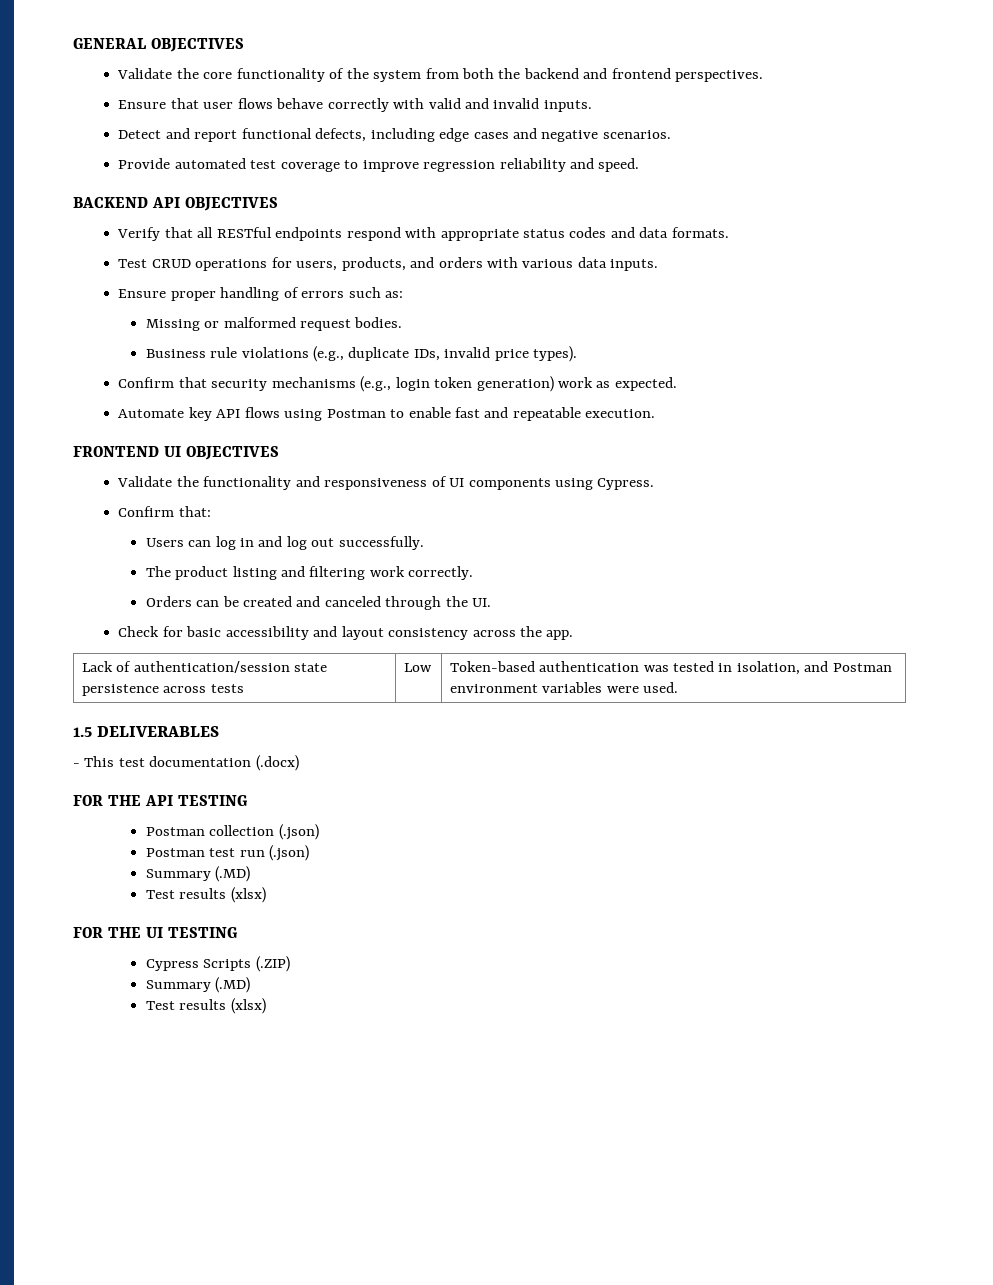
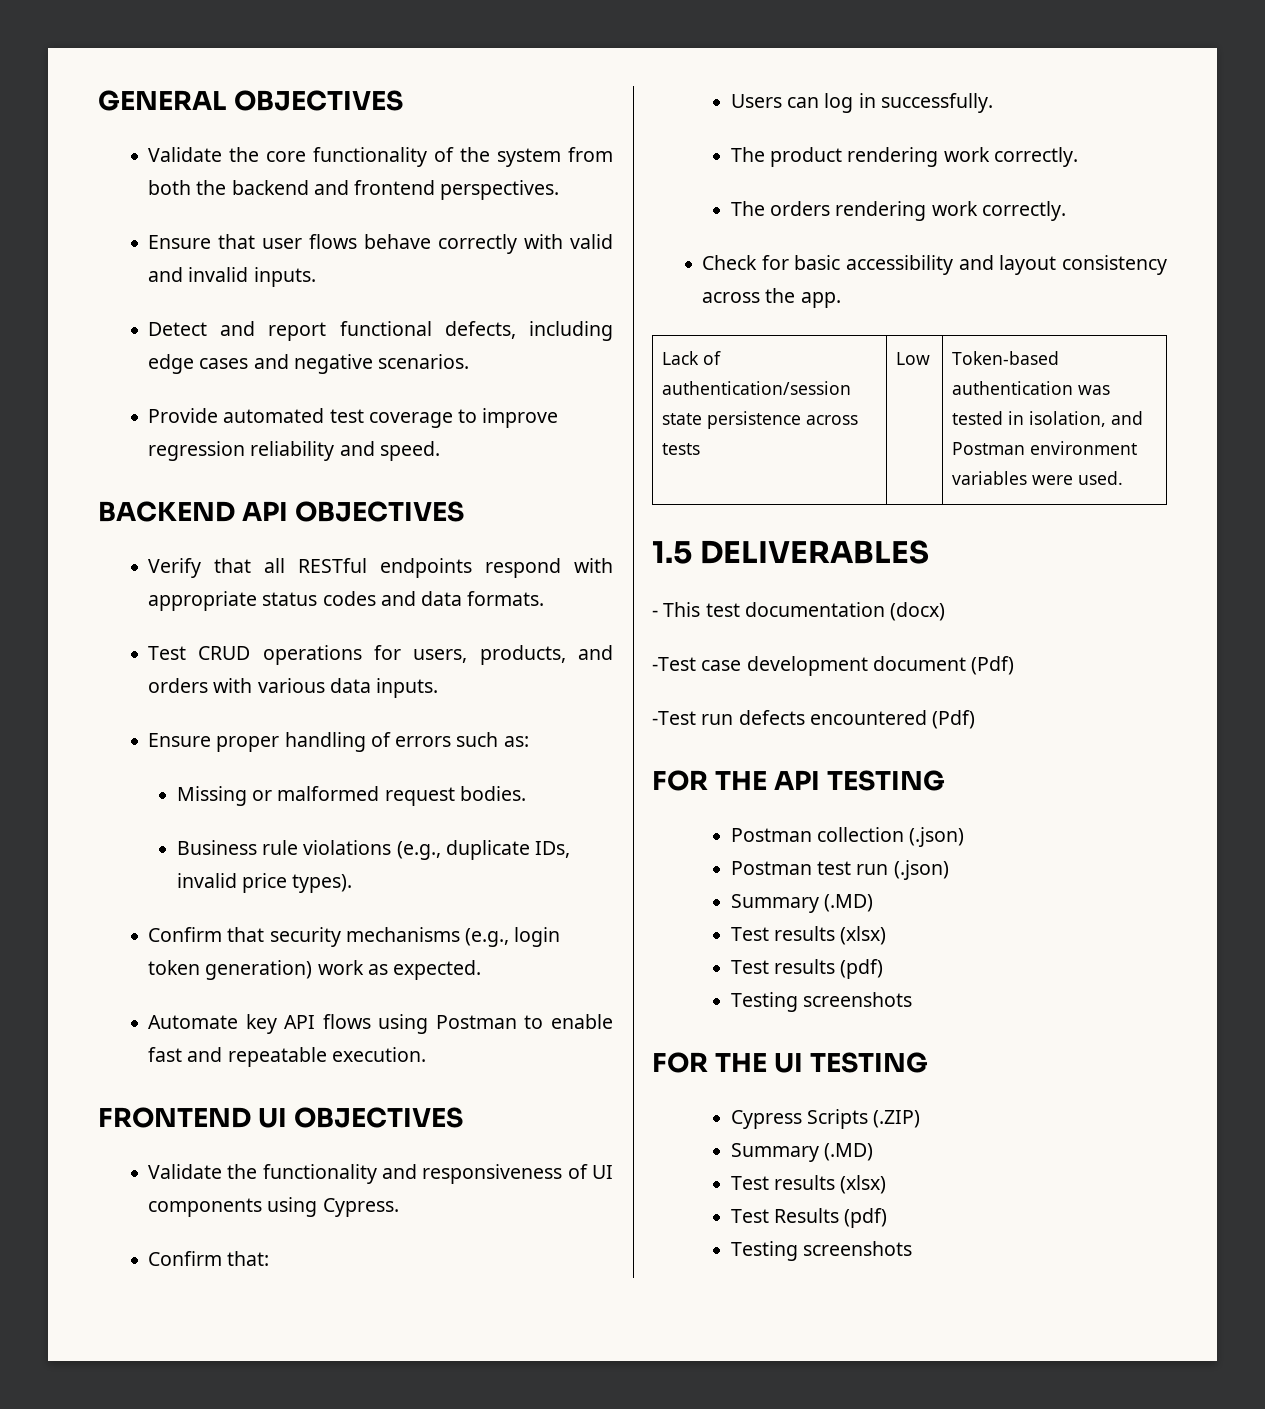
[258,536,335,550] and log out -> (876, 100) none
[232,566,474,580] [145,596,492,610] listing and filtering work correctly. // Orders can be created and canceled through the UI. -> [847,147,1078,167] [730,201,1066,221] rendering work correctly. // The orders rendering work correctly.
[255,755,299,771] (.docx) -> [890,602,946,621] [652,656,1015,676] [652,710,976,729] (docx) // -Test case development document (Pdf) // -Test run defects encountered (Pdf)
(266, 895) none -> [730,959,884,979] [730,992,913,1012] // Test results (pdf) // Testing screenshots
(266, 1006) none -> [730,1208,888,1228] [730,1241,913,1261] // Test Results (pdf) // Testing screenshots

